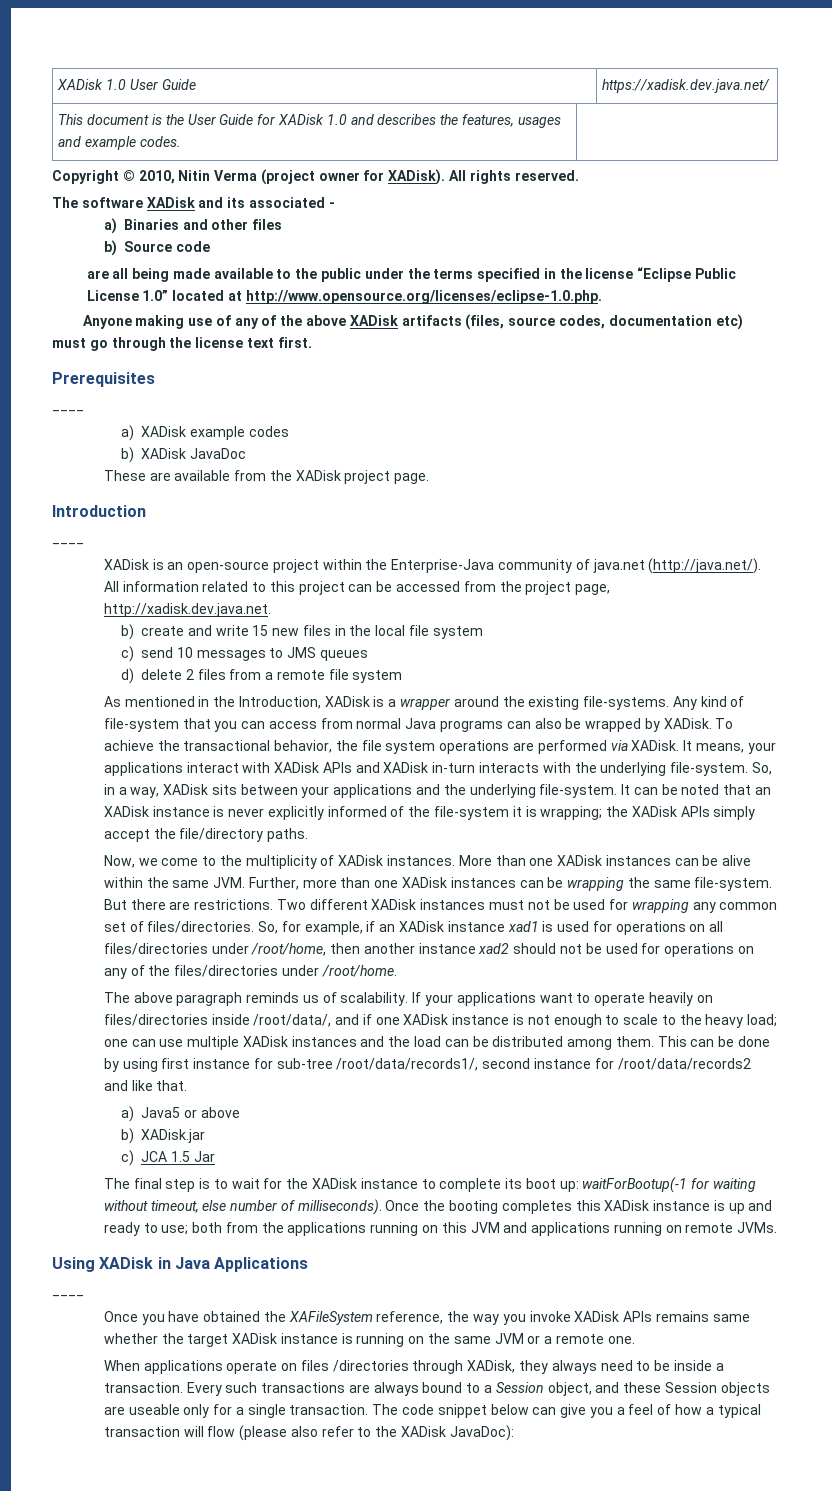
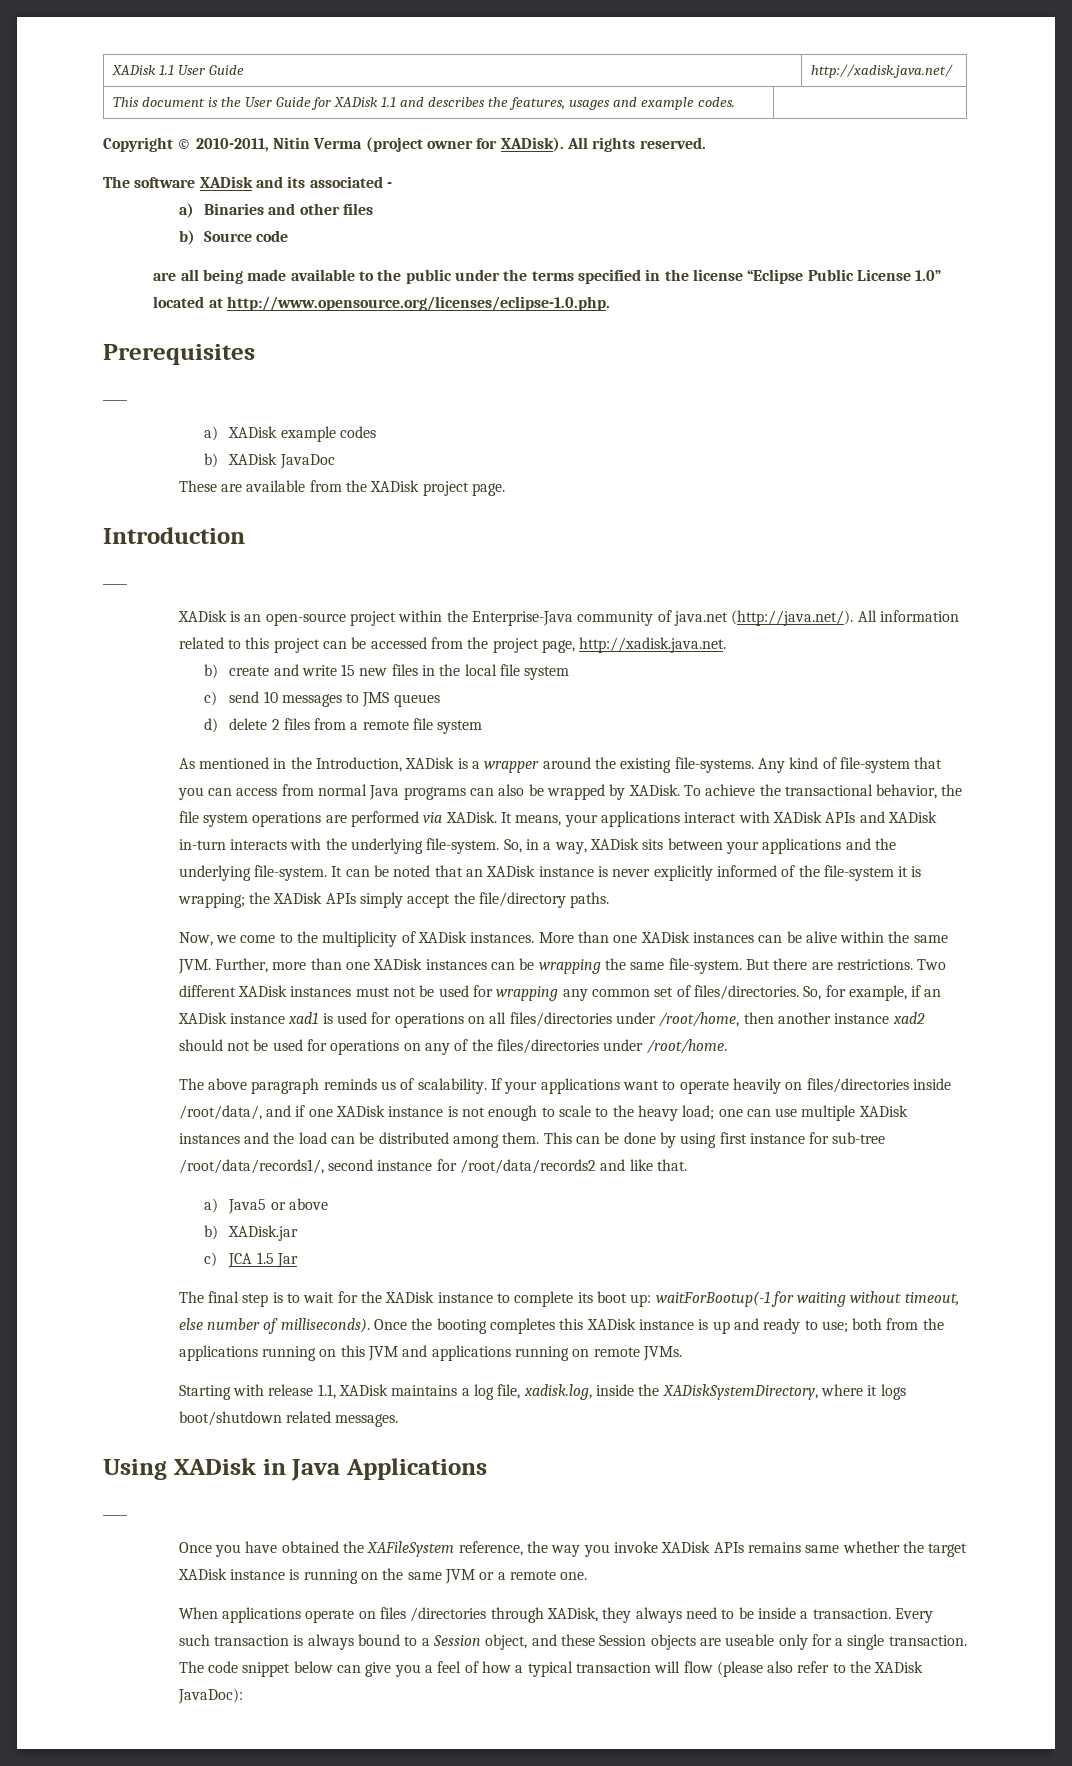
[57,79,127,90] XADisk 1.0 -> [111,65,174,75] XADisk 1.1
[602,79,771,93] https://xadisk.dev.java.net/ -> [810,64,953,78] http://xadisk.java.net/
[326,114,347,125] 1.0 -> [381,97,397,107] 1.1
[138,170,175,184] 2010, -> [195,138,269,152] 2010-2011,
[82,314,743,330] [52,337,312,351] // Anyone making use of any of the above XADisk artifacts (files, source codes, documentation etc) must go through the license text first. -> (611, 303) none
[103,603,271,617] http://xadisk.dev.java.net. -> [579,637,727,653] http://xadisk.java.net.
(778, 1227) none -> [178,1384,906,1400] [178,1411,399,1427] // Starting with release 1.1, XADisk maintains a log file, xadisk.log, inside the XADiskSystemDirectory, where it logs boot/shutdown related messages.
[261,1382,370,1393] transactions are -> [214,1635,304,1646] transaction is

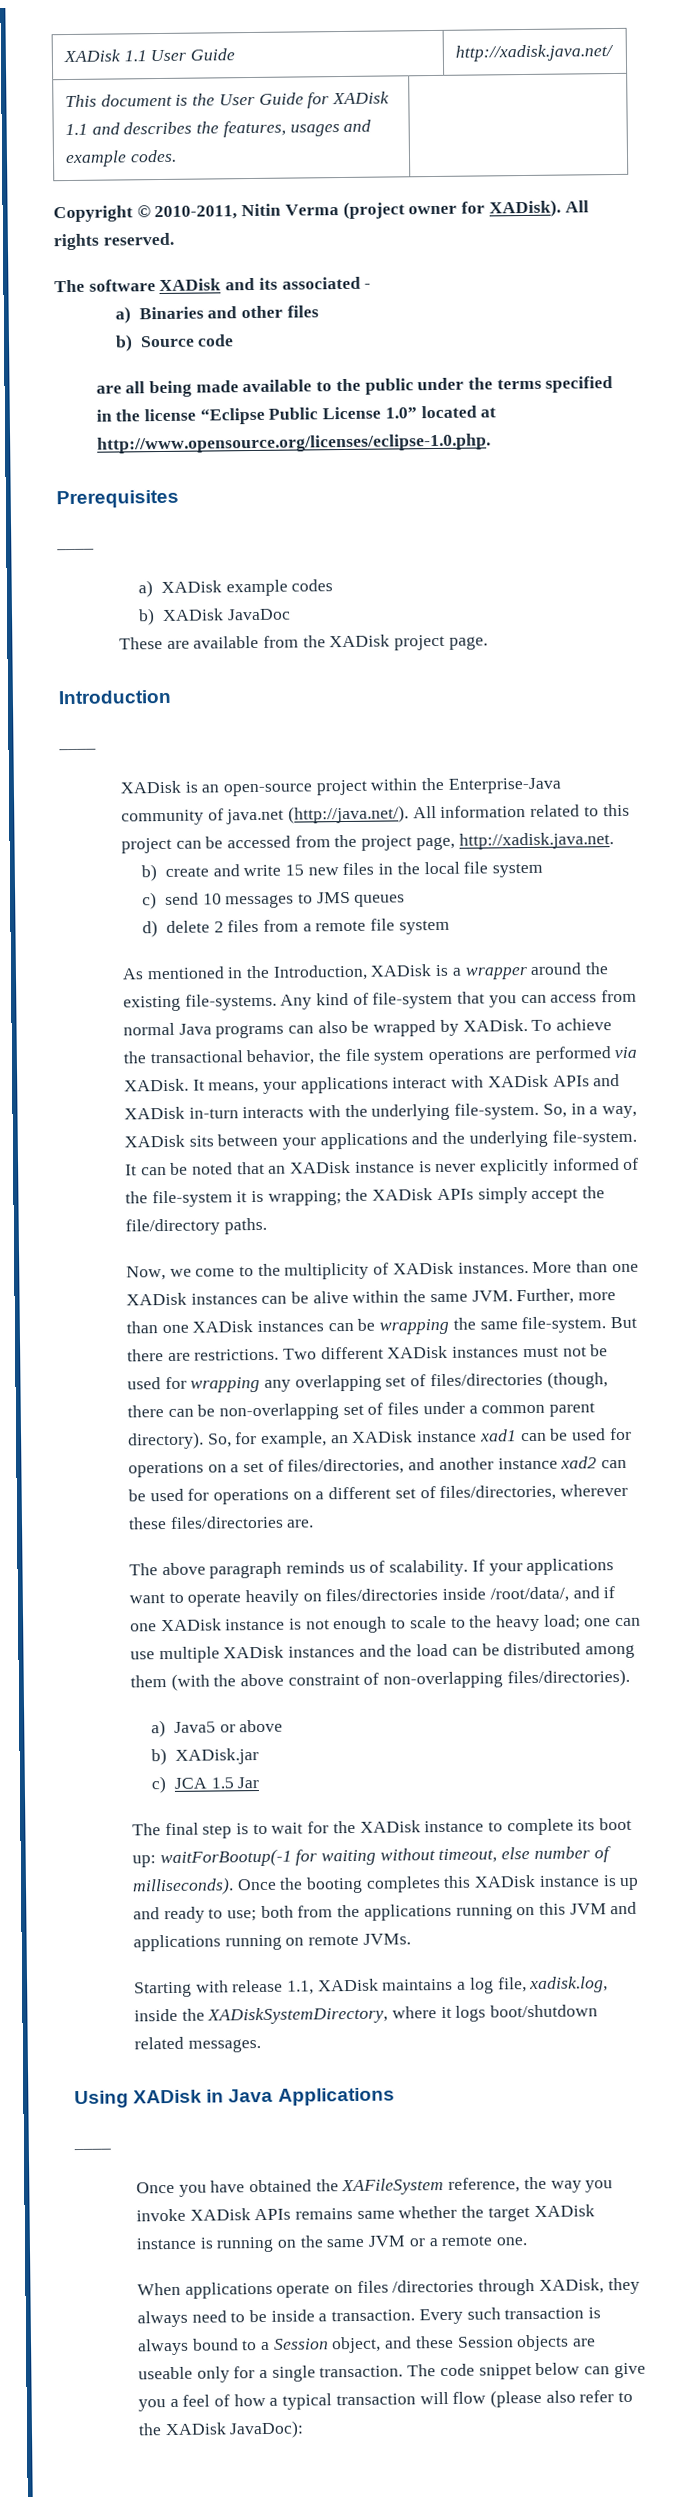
[591,985,799,1000] common set of files/directories. -> [294,1371,608,1392] [126,1401,596,1421] [127,1431,204,1450] overlapping set of files/directories (though, there can be non-overlapping set of files under a common parent directory).
[911,985,922,997] if -> (327, 1439) none
[322,1012,925,1028] [178,1039,727,1055] is used for operations on all files/directories under /root/home, then another instance xad2 should not be used for operations on any of the files/directories under /root/home. -> [520,1427,632,1442] [127,1456,628,1478] [127,1483,629,1505] [127,1515,315,1530] can be used for operations on a set of files/directories, and another instance xad2 can be used for operations on a different set of files/directories, wherever these files/directories are.
[502,1132,886,1148] [178,1159,687,1174] them. This can be done by using first instance for sub-tree /root/data/records1/, second instance for /root/data/records2 and like that. -> [129,1668,630,1691] them (with the above constraint of non-overlapping files/directories).

